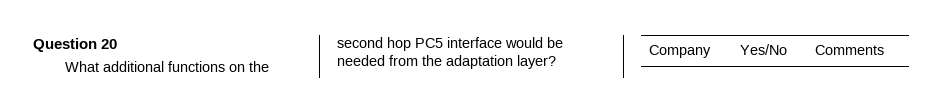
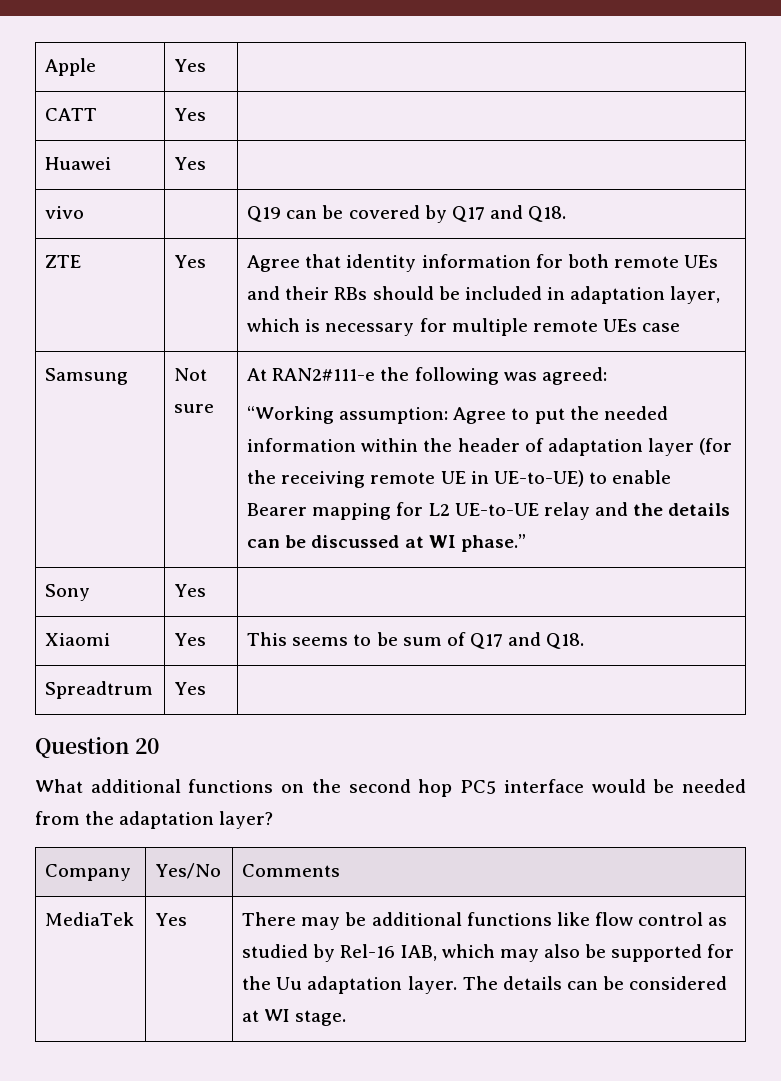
(33, 45) none -> [45,58,97,76] [174,59,207,72] [45,108,98,121] [174,108,207,121] [45,157,112,170] [174,157,207,170] [45,206,85,219] [247,205,567,223] [45,255,82,268] [174,255,207,268] [247,254,719,272] [247,286,721,304] [247,318,681,336] [45,368,129,385] [174,368,208,381] [174,404,215,413] [247,367,607,385] [247,406,668,424] [247,438,733,456] [247,470,672,488] [247,502,731,520] [247,534,526,552] [45,584,91,601] [174,584,207,597] [45,633,111,646] [174,633,207,646] [247,632,585,649] [45,681,154,699] [174,682,207,695] Apple | Yes | // CATT | Yes | // Huawei | Yes | // vivo | | Q19 can be covered by Q17 and Q18. // ZTE | Yes | Agree that identity information for both remote UEs and their RBs should be included in adaptation layer, which is necessary for multiple remote UEs case // Samsung | Not sure | At RAN2#111-e the following was agreed: // “Working assumption: Agree to put the needed information within the header of adaptation layer (for the receiving remote UE in UE-to-UE) to enable Bearer mapping for L2 UE-to-UE relay and the details can be discussed at WI phase.” // Sony | Yes | // Xiaomi | Yes | This seems to be sum of Q17 and Q18. // Spreadtrum | Yes | //
(884, 50) none -> [45,912,135,926] [155,913,188,926] [242,912,728,930] [242,944,735,962] [242,976,728,994] [242,1009,347,1026] // MediaTek | Yes | There may be additional functions like flow control as studied by Rel-16 IAB, which may also be supported for the Uu adaptation layer. The details can be considered at WI stage.

